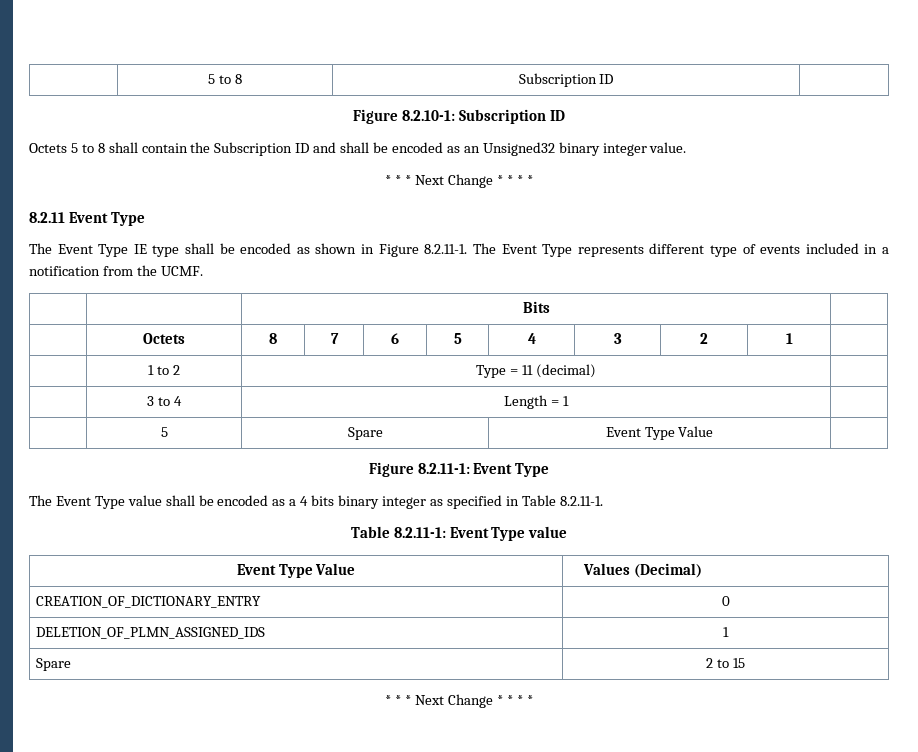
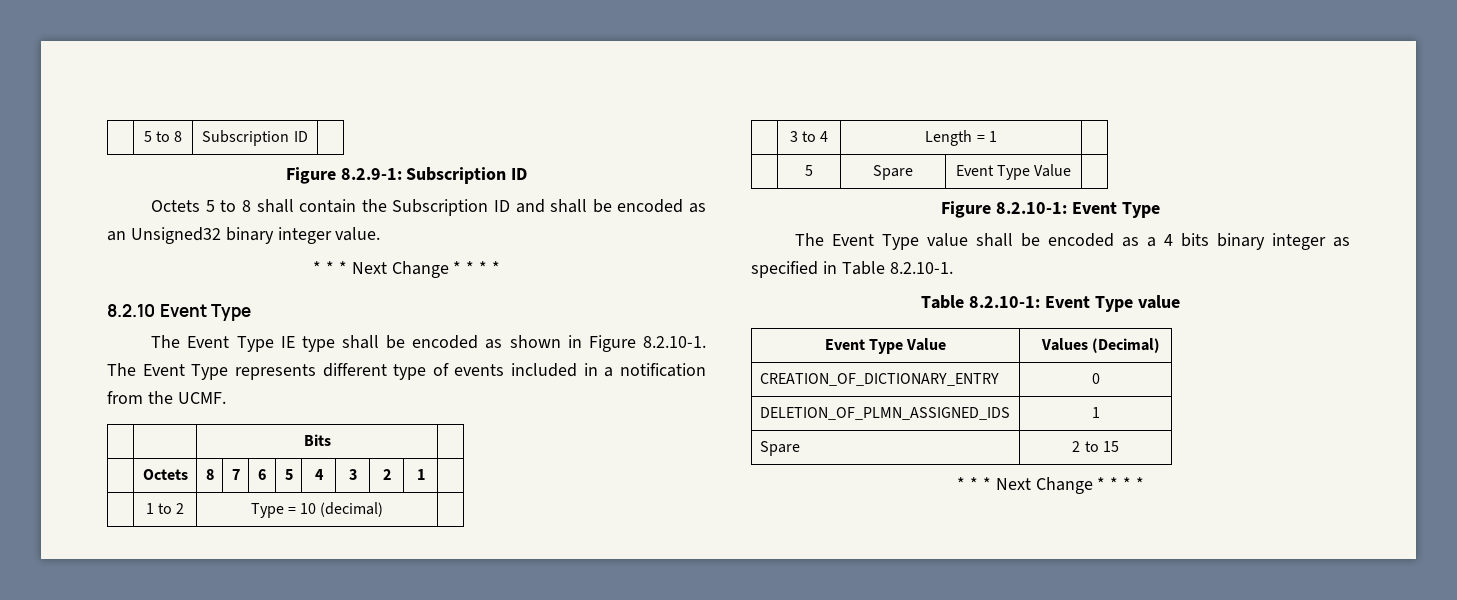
[402,110,456,121] 8.2.10-1: -> [340,168,402,180] 8.2.9-1:
[29,212,65,223] 8.2.11 -> [107,304,155,317] 8.2.10
[424,244,468,254] 8.2.11-1. -> [643,336,706,348] 8.2.10-1.
[521,365,533,375] 11 -> [300,503,317,514] 10
[417,463,470,474] 8.2.11-1: -> [996,202,1068,214] 8.2.10-1:
[559,496,603,506] [350,526,446,538] 8.2.11-1. // Table 8.2.11-1: -> [889,262,953,274] [921,295,1041,309] 8.2.10-1. // Table 8.2.10-1:

